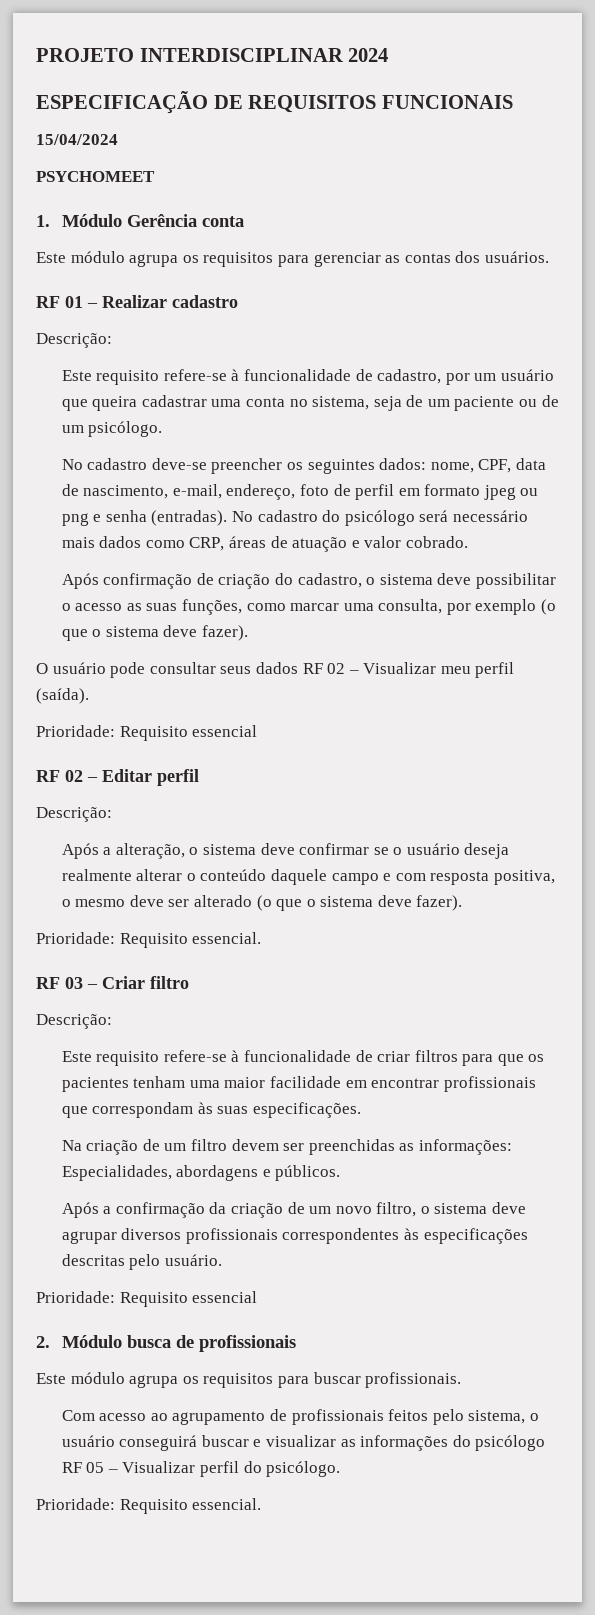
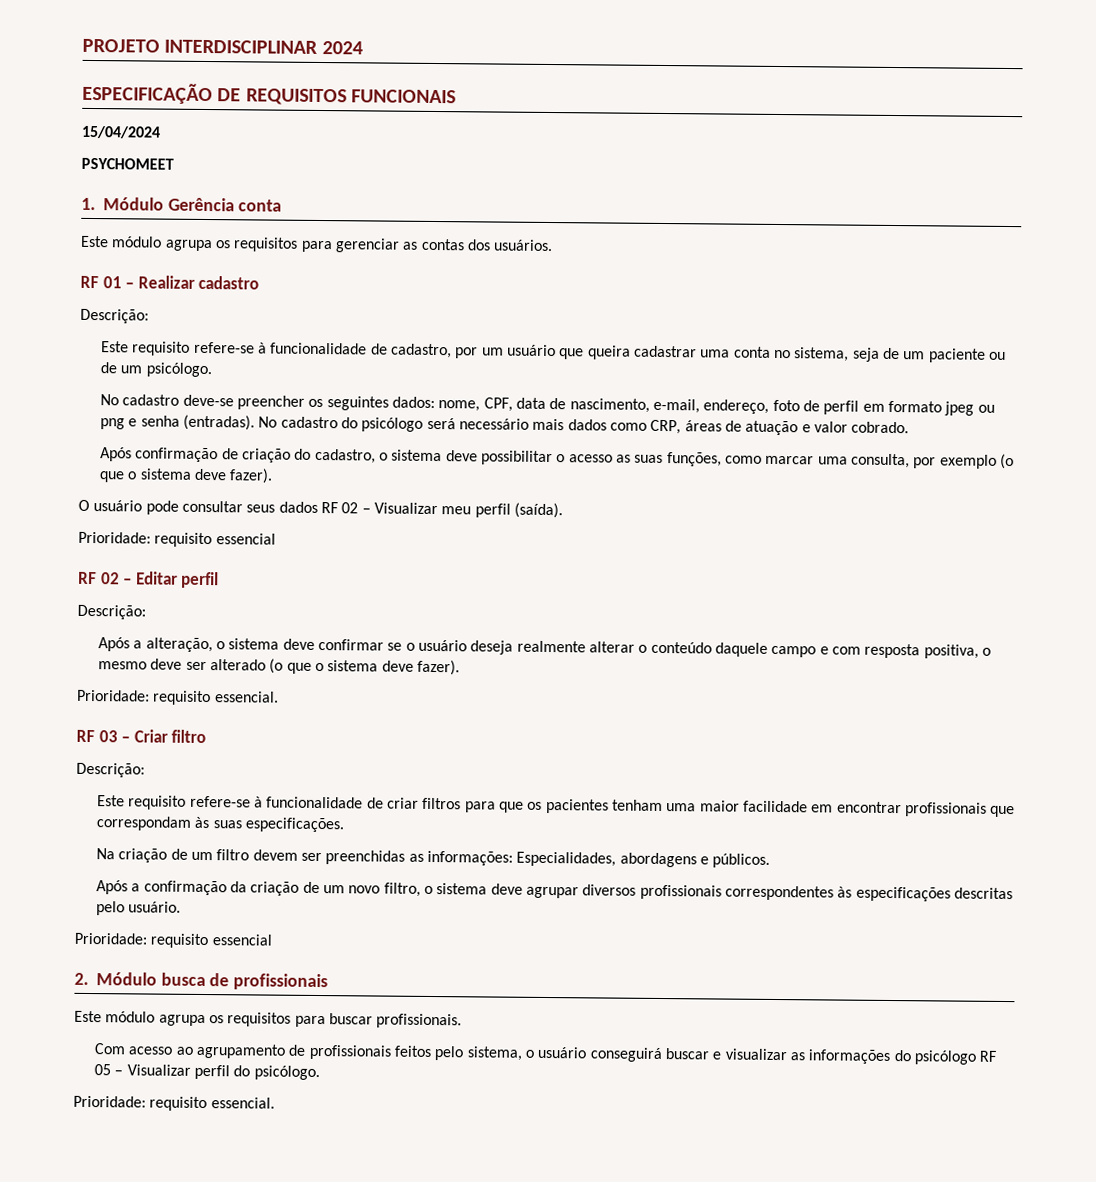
[119,726,188,741] Requisito -> [154,532,213,548] requisito
[119,933,188,948] Requisito -> [152,690,212,706] requisito
[119,1292,188,1307] Requisito -> [150,933,209,949] requisito
[119,1499,188,1514] Requisito -> [149,1096,208,1112] requisito

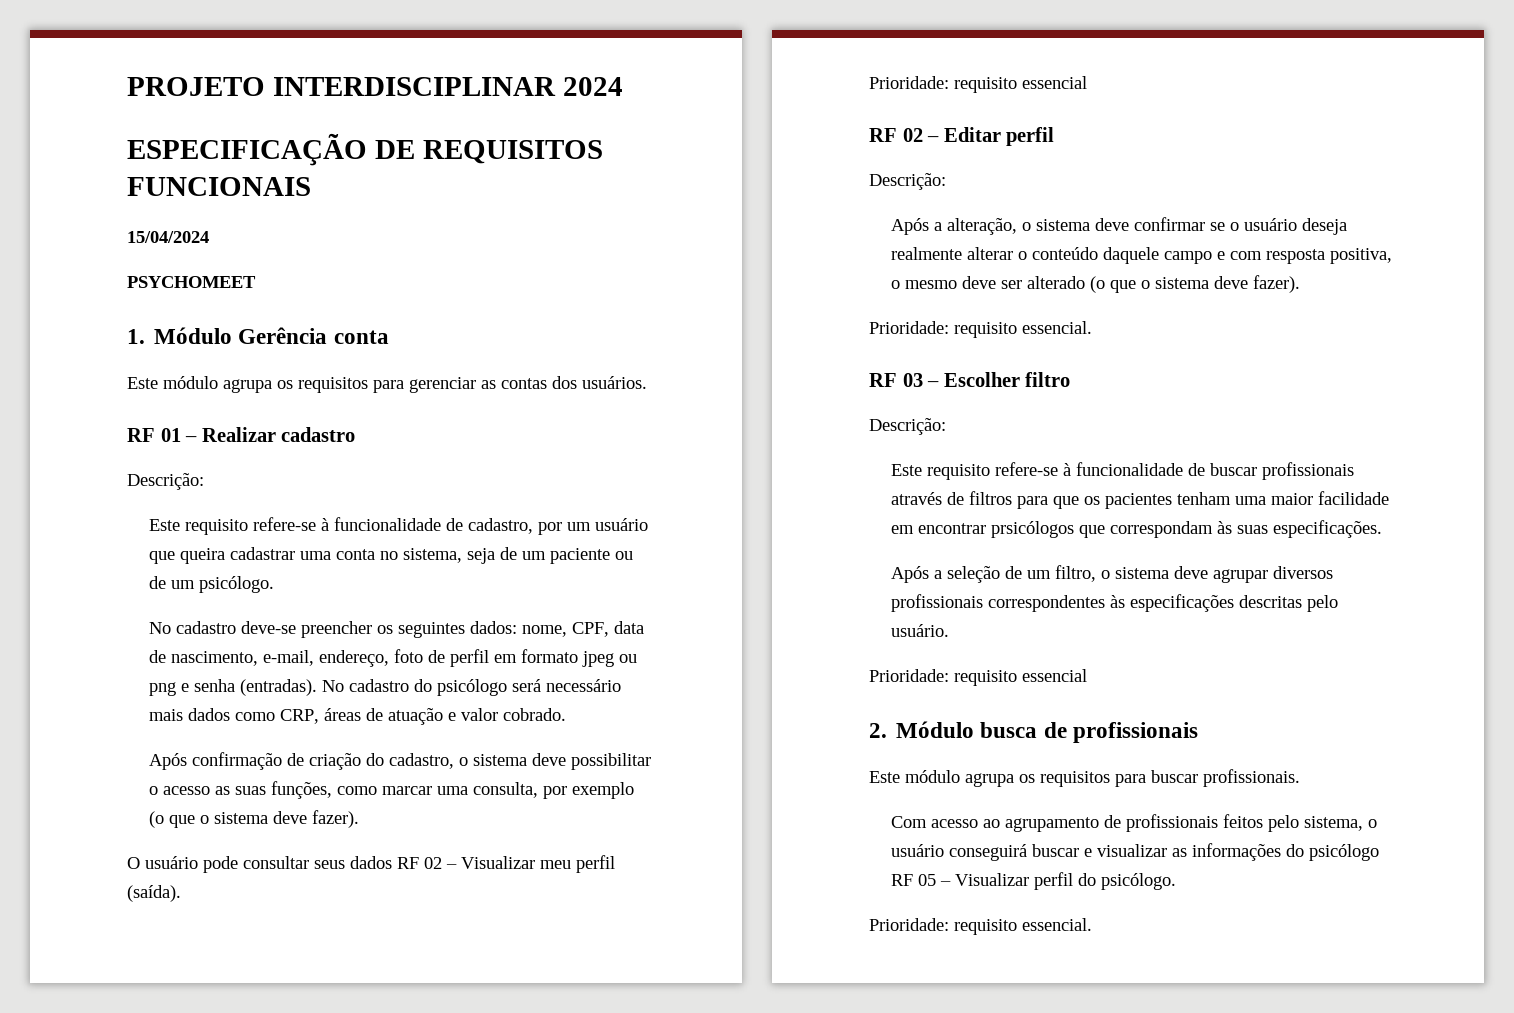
[133,729,168,743] Criar -> [943,372,1020,387] Escolher
[387,797,420,809] criar -> [1210,462,1355,480] [891,492,965,505] buscar profissionais através de
[904,802,987,817] profissionais -> [991,521,1075,538] prsicólogos
[96,848,771,868] [96,880,381,896] Na criação de um filtro devem ser preenchidas as informações: Especialidades, abordagens e públicos. // Após a confirmação da criação de um novo -> [891,566,1052,583] Após a seleção de um

